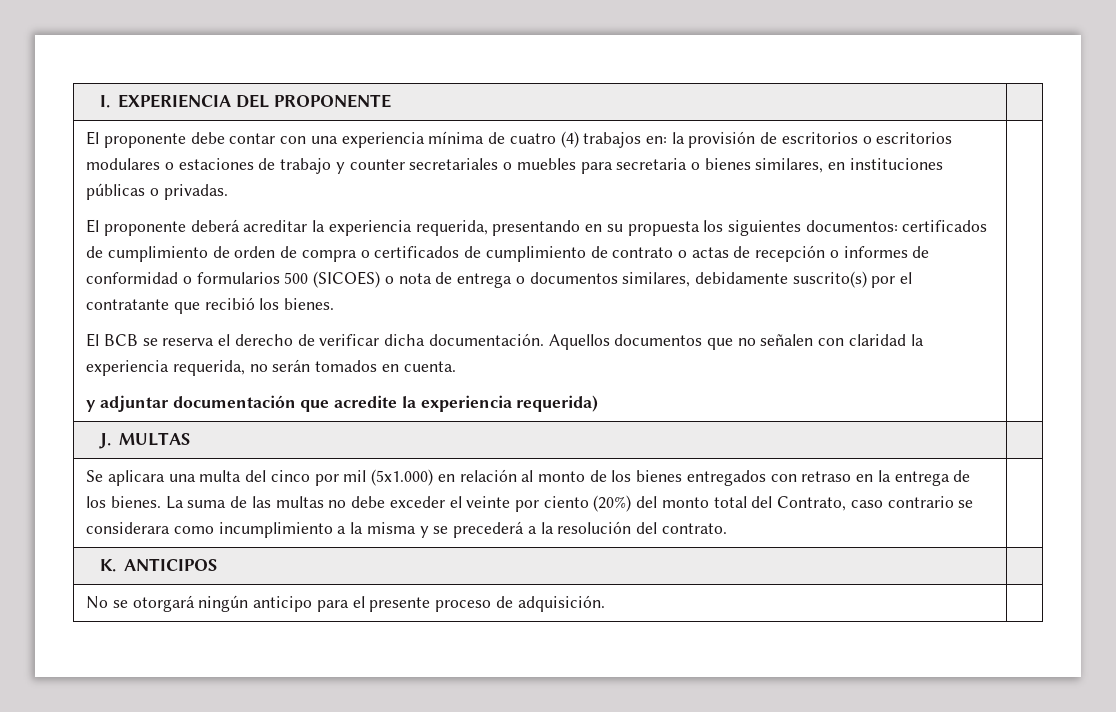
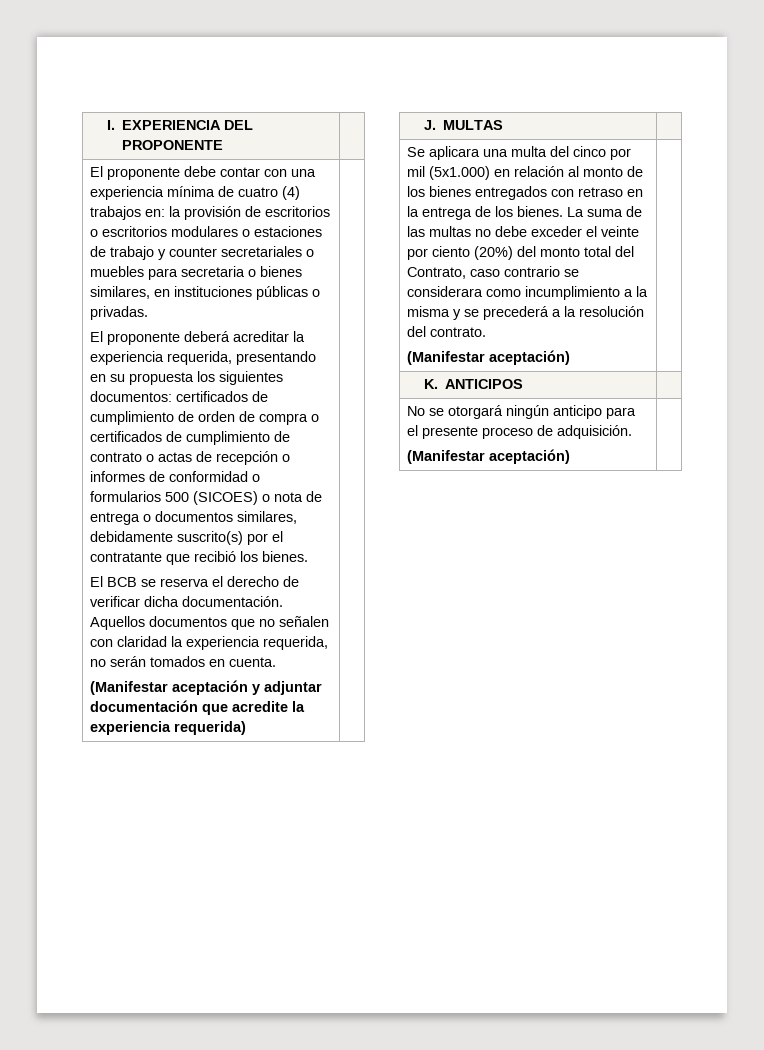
(456, 366) none -> [90,680,249,695] (Manifestar aceptación
(727, 528) none -> [407,350,571,365] // (Manifestar aceptación)
(605, 603) none -> [407,449,571,464] // (Manifestar aceptación)

